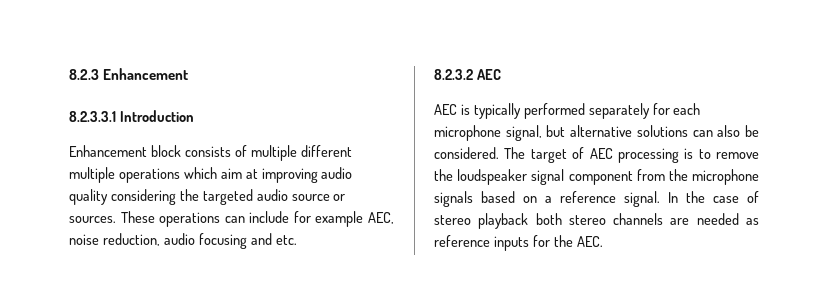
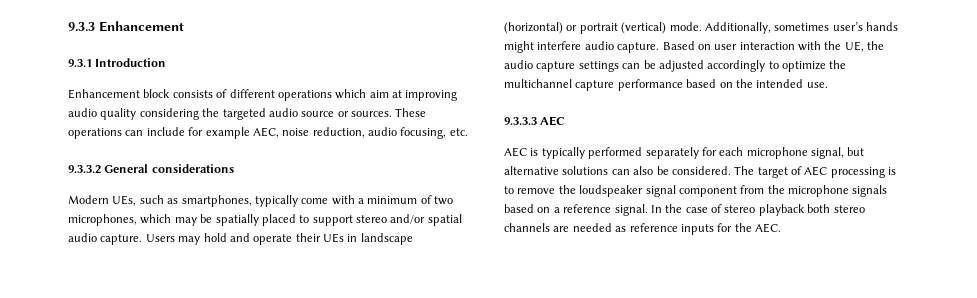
[69,69,99,80] 8.2.3 -> [68,22,95,31] 9.3.3
[69,111,116,122] 8.2.3.3.1 -> [68,59,92,67] 9.3.1
[250,145,352,161] [69,167,115,183] multiple different multiple -> [229,89,275,98] different
[198,233,272,249] focusing and -> [400,127,447,139] focusing,
[434,69,473,80] 8.2.3.2 -> [68,164,234,174] [68,195,454,207] [68,214,462,226] [68,233,413,245] [504,22,898,34] [504,41,885,53] [504,60,847,72] [504,79,828,91] [504,117,537,125] 9.3.3.2 General considerations // Modern UEs, such as smartphones, typically come with a minimum of two microphones, which may be spatially placed to support stereo and/or spatial audio capture. Users may hold and operate their UEs in landscape (horizontal) or portrait (vertical) mode. Additionally, sometimes user’s hands might interfere audio capture. Based on user interaction with the UE, the audio capture settings can be adjusted accordingly to optimize the multichannel capture performance based on the intended use. // 9.3.3.3

